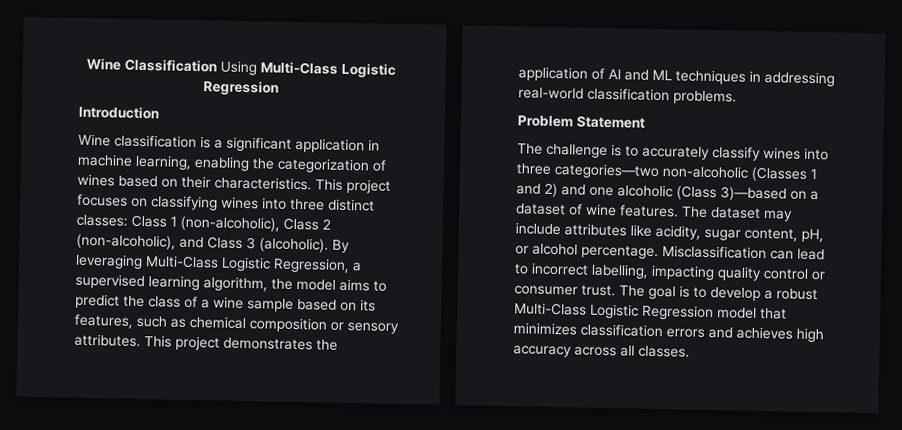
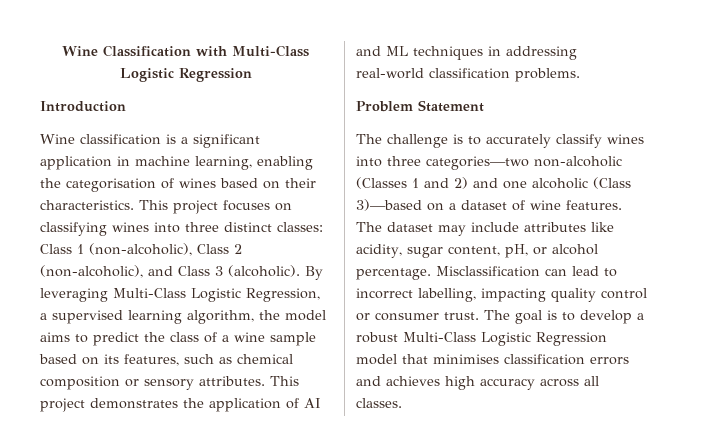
[220,60,257,76] Using -> [196,46,227,57] with
[277,157,370,174] categorization -> [66,178,156,192] categorisation
[513,322,577,336] minimizes -> [433,354,499,364] minimises

